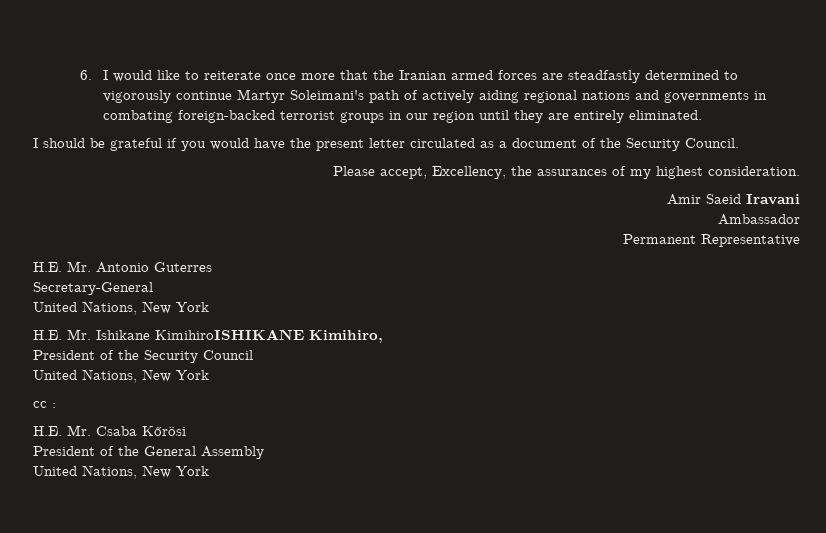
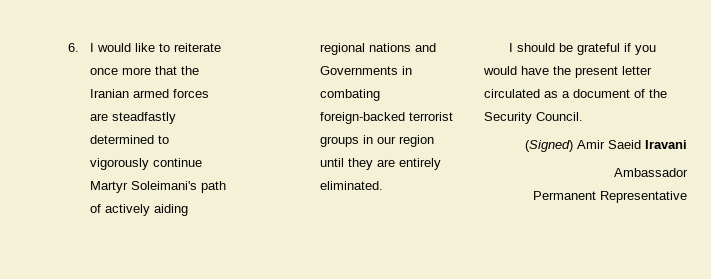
[663,91,749,103] governments -> [319,66,398,75] Governments
[333,166,800,179] Please accept, Excellency, the assurances of my highest consideration. // -> [525,140,573,152] (Signed)
[33,261,212,273] [33,282,153,295] [33,301,209,315] [33,329,383,343] [33,350,253,363] [33,369,209,383] [33,401,56,408] [33,425,186,436] [33,446,264,459] [33,465,209,479] // H.E. Mr. Antonio Guterres // Secretary-General // United Nations, New York // H.E. Mr. Ishikane KimihiroISHIKANE Kimihiro, // President of the Security Council // United Nations, New York // cc : // H.E. Mr. Csaba Kőrösi // President of the General Assembly // United Nations, New York -> (687, 197) none

